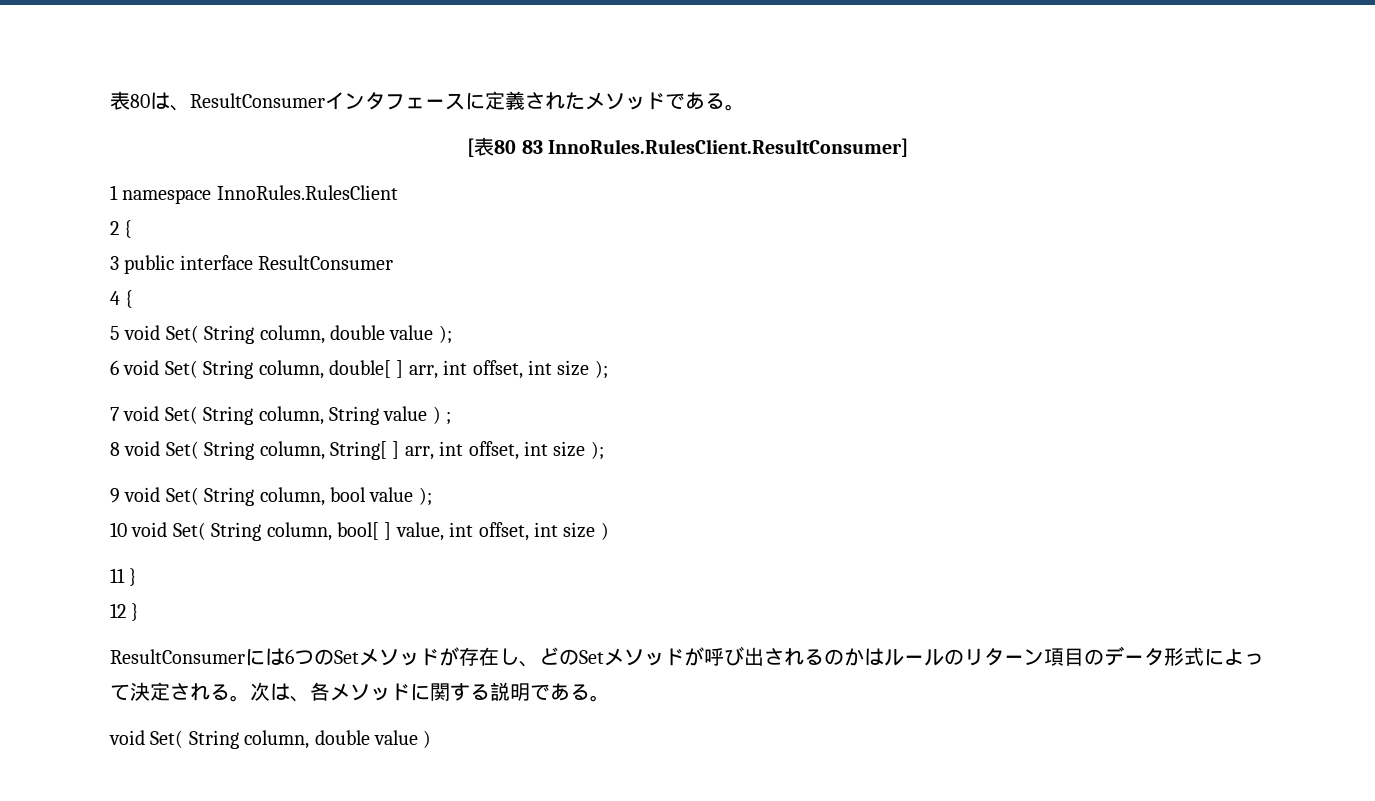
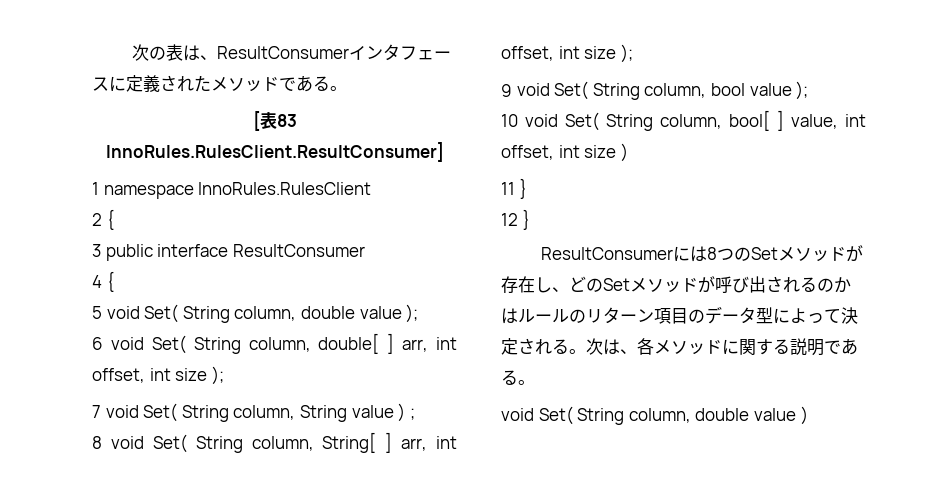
[110,91,150,110] 表80 -> [131,44,183,61] 次の表
[494,140,517,154] 80 -> (277, 120) none
[285,649,294,664] 6 -> [706,247,717,260] 8
[1164,647,1204,666] 形式 -> [756,307,773,324] 型

